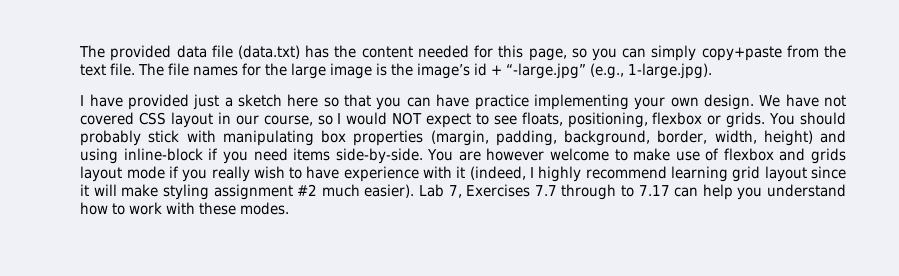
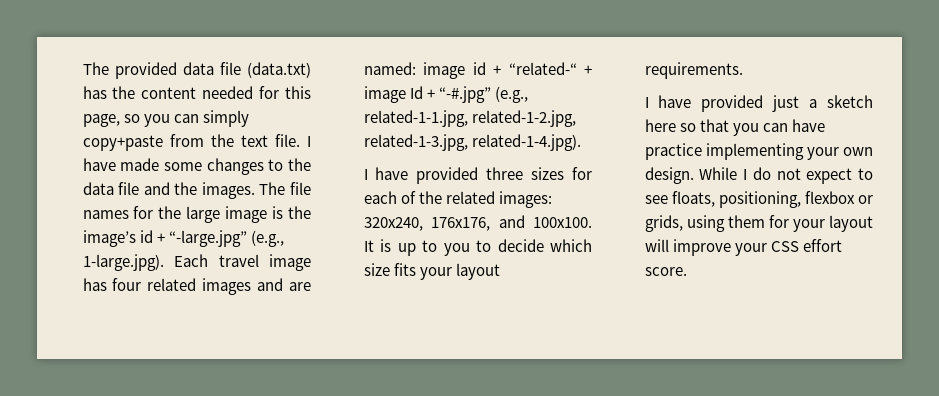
(136, 69) none -> [307,136,311,147] [82,158,311,175] [82,182,255,199] I have made some changes to the data file and the images.
(713, 71) none -> [174,254,312,271] [82,278,311,295] [363,62,592,79] [363,86,528,103] [363,110,576,127] [363,134,581,151] [363,167,592,184] [363,191,552,208] [363,215,592,231] [363,239,592,256] [363,263,500,280] [644,62,743,79] Each travel image has four related images and are named: image id + “related-“ + image Id + “-#.jpg” (e.g., related-1-1.jpg, related-1-2.jpg, related-1-3.jpg, related-1-4.jpg). // I have provided three sizes for each of the related images: 320x240, 176x176, and 100x100. It is up to you to decide which size fits your layout requirements.
[759,94,846,107] [80,112,423,128] We have not covered CSS layout in our course, so I would NOT -> [699,167,801,180] While I do not
[726,112,846,128] [80,130,846,146] [80,148,846,164] [80,166,847,182] [80,184,846,200] [80,202,290,215] grids. You should probably stick with manipulating box properties (margin, padding, background, border, width, height) and using inline-block if you need items side-by-side. You are however welcome to make use of flexbox and grids layout mode if you really wish to have experience with it (indeed, I highly recommend learning grid layout since it will make styling assignment #2 much easier). Lab 7, Exercises 7.7 through to 7.17 can help you understand how to work with these modes. -> [644,215,873,232] [644,239,842,256] [644,267,687,276] grids, using them for your layout will improve your CSS effort score.

